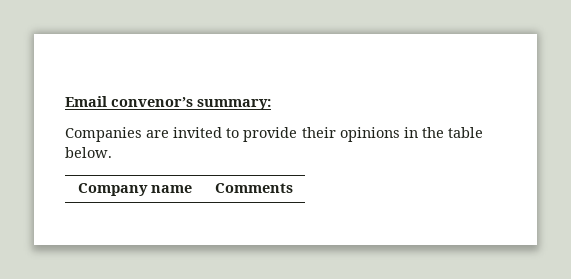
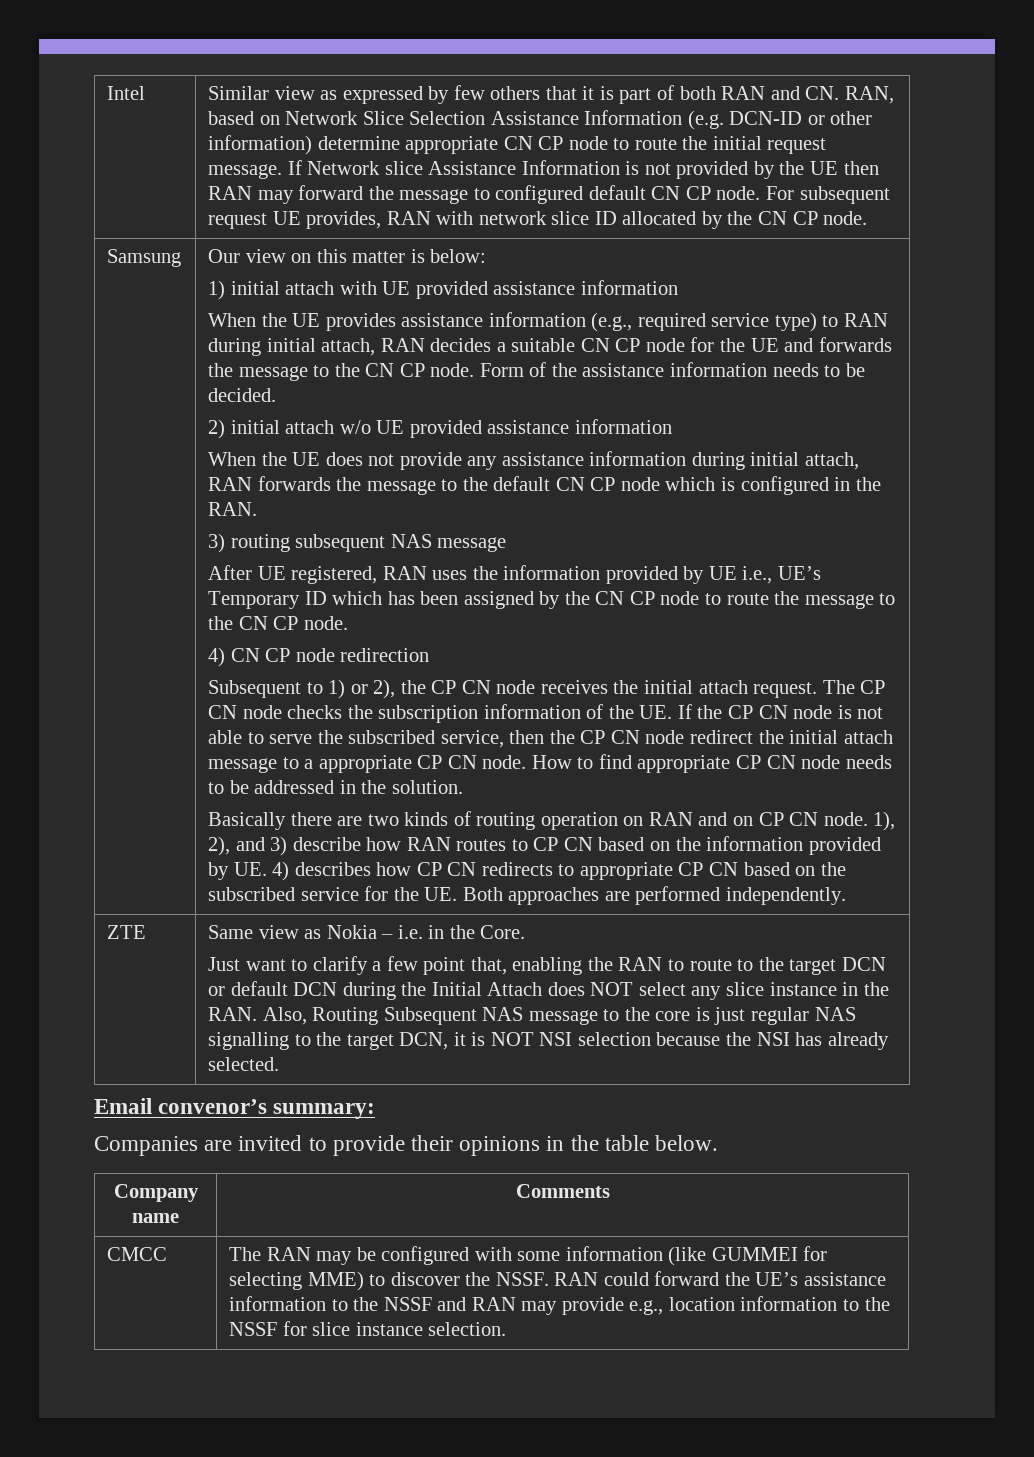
(65, 101) none -> [107,86,146,100] [208,85,894,104] [208,110,873,130] [208,135,827,155] [208,160,879,179] [208,185,890,204] [208,211,868,229] [107,249,182,267] [208,249,487,263] [208,280,678,300] [208,312,889,332] [208,337,892,356] [208,362,865,381] [208,388,277,402] [208,419,672,439] [208,451,860,470] [208,476,881,495] [208,502,258,516] [208,533,507,553] [208,565,822,584] [208,591,896,609] [208,616,348,630] [208,647,430,667] [208,679,886,699] [208,704,884,723] [208,730,893,748] [208,754,892,773] [208,780,463,794] [208,811,896,831] [208,836,881,856] [208,861,846,881] [208,886,846,905] [107,925,147,939] [208,925,526,939] [208,956,886,975] [208,981,889,1000] [208,1007,856,1025] [208,1032,889,1050] [208,1057,280,1071] Intel | Similar view as expressed by few others that it is part of both RAN and CN. RAN, based on Network Slice Selection Assistance Information (e.g. DCN-ID or other information) determine appropriate CN CP node to route the initial request message. If Network slice Assistance Information is not provided by the UE then RAN may forward the message to configured default CN CP node. For subsequent request UE provides, RAN with network slice ID allocated by the CN CP node. // Samsung | Our view on this matter is below: // 1) initial attach with UE provided assistance information // When the UE provides assistance information (e.g., required service type) to RAN during initial attach, RAN decides a suitable CN CP node for the UE and forwards the message to the CN CP node. Form of the assistance information needs to be decided. // 2) initial attach w/o UE provided assistance information // When the UE does not provide any assistance information during initial attach, RAN forwards the message to the default CN CP node which is configured in the RAN. // 3) routing subsequent NAS message // After UE registered, RAN uses the information provided by UE i.e., UE’s Temporary ID which has been assigned by the CN CP node to route the message to the CN CP node. // 4) CN CP node redirection // Subsequent to 1) or 2), the CP CN node receives the initial attach request. The CP CN node checks the subscription information of the UE. If the CP CN node is not able to serve the subscribed service, then the CP CN node redirect the initial attach message to a appropriate CP CN node. How to find appropriate CP CN node needs to be addressed in the solution. // Basically there are two kinds of routing operation on RAN and on CP CN node. 1), 2), and 3) describe how RAN routes to CP CN based on the information provided by UE. 4) describes how CP CN redirects to appropriate CP CN based on the subscribed service for the UE. Both approaches are performed independently. // ZTE | Same view as Nokia – i.e. in the Core. // Just want to clarify a few point that, enabling the RAN to route to the target DCN or default DCN during the Initial Attach does NOT select any slice instance in the RAN. Also, Routing Subsequent NAS message to the core is just regular NAS signalling to the target DCN, it is NOT NSI selection because the NSI has already selected. //
(293, 188) none -> [107,1247,168,1261] [229,1246,828,1266] [229,1271,887,1291] [229,1296,890,1315] [229,1321,507,1336] // CMCC | The RAN may be configured with some information (like GUMMEI for selecting MME) to discover the NSSF. RAN could forward the UE’s assistance information to the NSSF and RAN may provide e.g., location information to the NSSF for slice instance selection.

